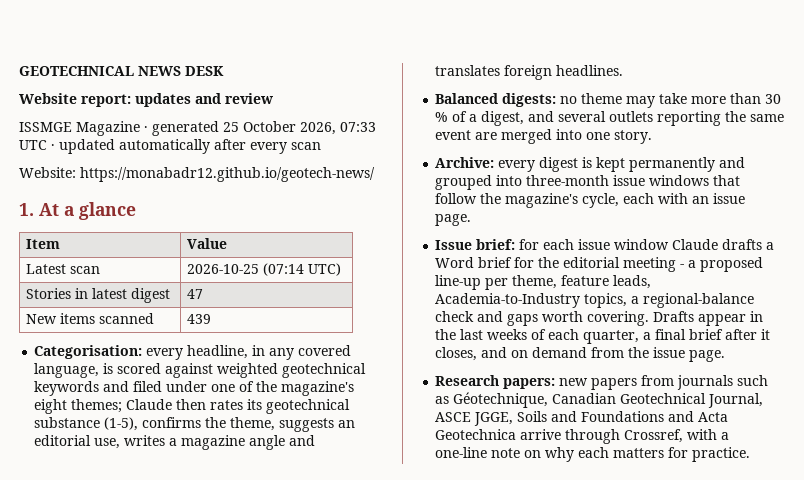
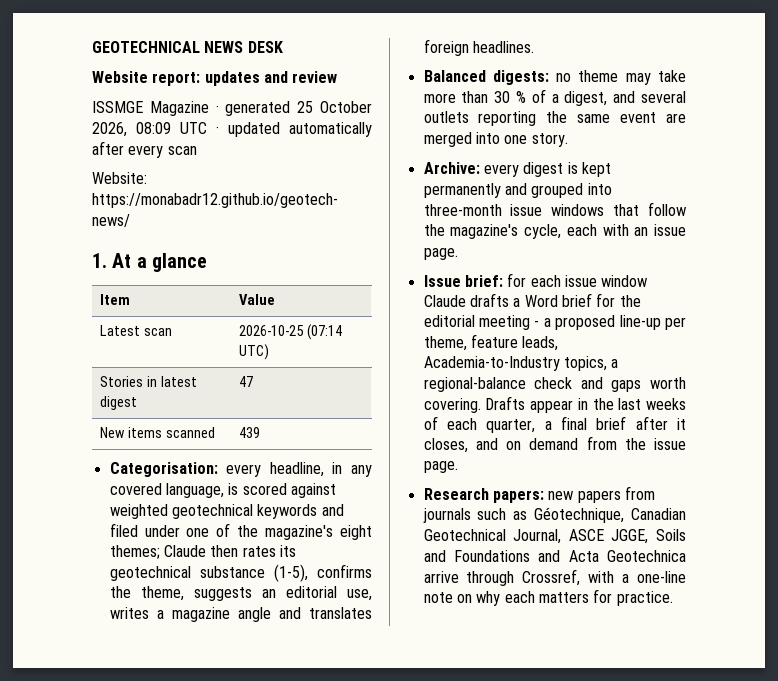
[340,122,376,132] 07:33 -> [136,122,171,134] 08:09

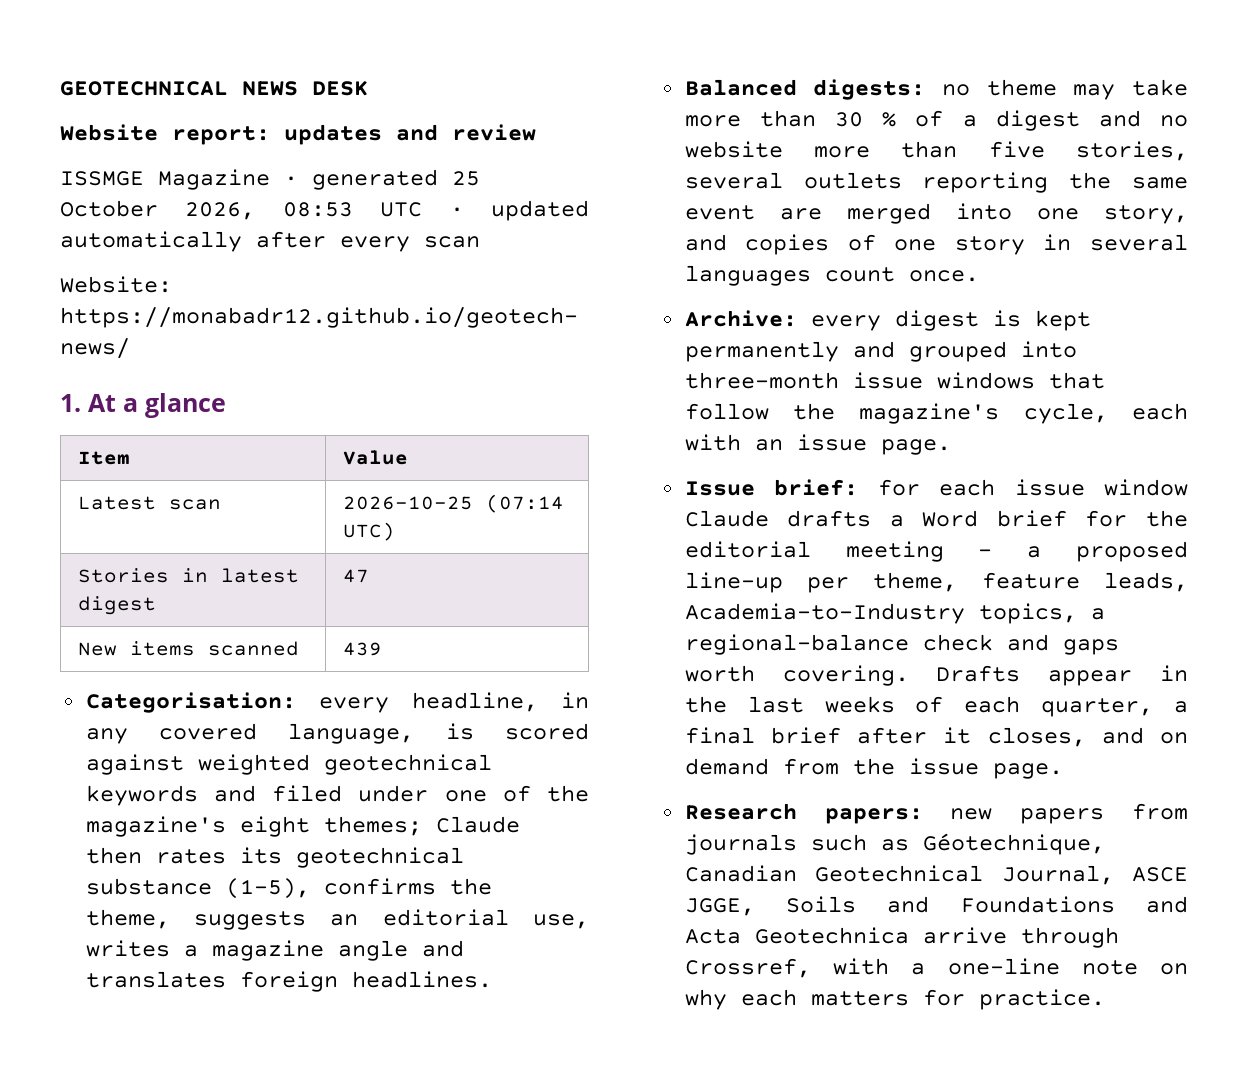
[136,122,171,134] 08:09 -> [282,202,353,217] 08:53
[564,91,636,106] digest, and -> [995,110,1188,131] [684,141,1188,161] digest and no website more than five stories,
[531,133,568,147] story. -> [1104,205,1188,224] [684,234,1188,255] [684,265,979,286] story, and copies of one story in several languages count once.

